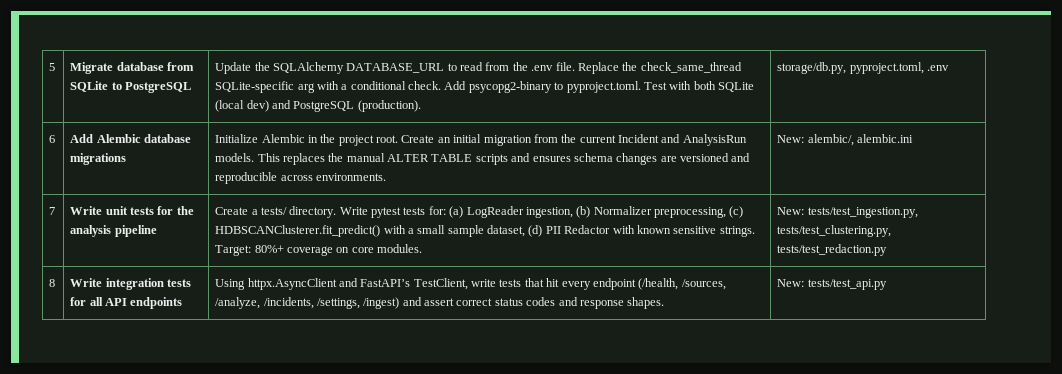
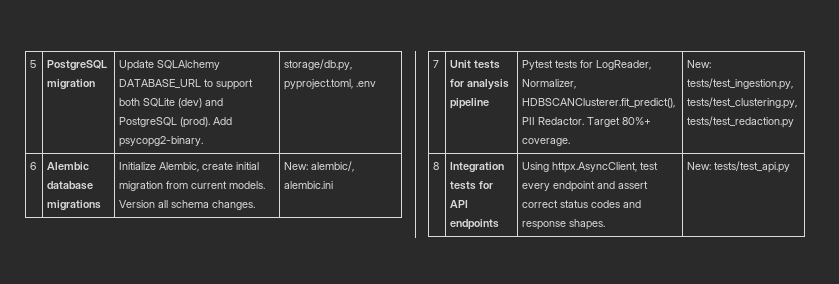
[70,62,194,74] [70,81,191,93] Migrate database from SQLite to PostgreSQL -> [47,60,108,71] [47,79,96,90] PostgreSQL migration
[254,62,270,71] the -> (155, 65) none
[460,62,742,74] [215,81,755,93] [215,100,421,112] read from the .env file. Replace the check_same_thread SQLite-specific arg with a conditional check. Add psycopg2-binary to pyproject.toml. Test with both SQLite (local dev) and PostgreSQL (production). -> [216,79,254,90] [119,98,224,108] [119,117,233,128] [119,136,204,147] support both SQLite (dev) and PostgreSQL (prod). Add psycopg2-binary.
[70,134,94,143] Add -> (37, 166) none
[261,134,747,146] [215,153,751,165] [215,172,386,184] Alembic in the project root. Create an initial migration from the current Incident and AnalysisRun models. This replaces the manual ALTER TABLE scripts and ensures schema changes are versioned and reproducible across environments. -> [159,162,260,172] [119,181,266,191] [119,200,256,210] Alembic, create initial migration from current models. Version all schema changes.
[70,206,194,215] Write unit tests for the -> [450,60,501,69] [450,79,465,87] Unit tests for
[215,206,744,218] [215,225,755,237] [215,244,423,256] Create a tests/ directory. Write pytest tests for: (a) LogReader ingestion, (b) Normalizer preprocessing, (c) HDBSCANClusterer.fit_predict() with a small sample dataset, (d) PII Redactor with known sensitive strings. Target: 80%+ coverage on core modules. -> [522,60,652,70] [522,79,577,89] [522,98,676,109] [522,117,652,127] [522,138,571,146] Pytest tests for LogReader, Normalizer, HDBSCANClusterer.fit_predict(), PII Redactor. Target 80%+ coverage.
[70,278,191,290] [70,297,103,306] Write integration tests for all -> [450,162,505,173] [450,181,494,190] Integration tests for
[247,278,726,290] [215,297,400,309] httpx.AsyncClient and FastAPI’s TestClient, write tests that hit every endpoint (/health, /sources, /analyze, /incidents, /settings, /ingest) -> [552,162,659,173] [522,181,596,192] httpx.AsyncClient, test every endpoint

